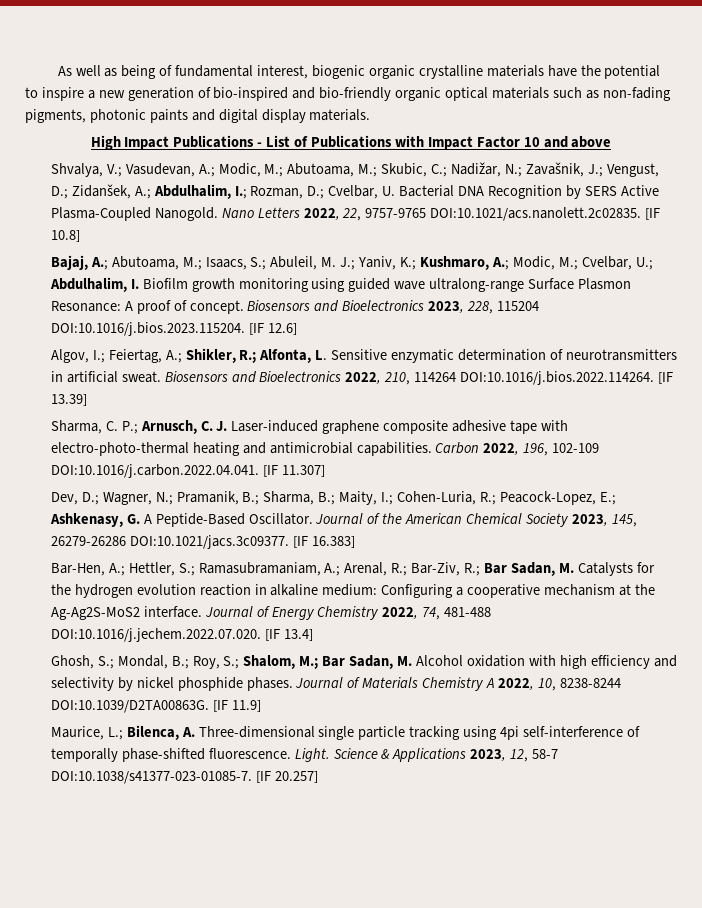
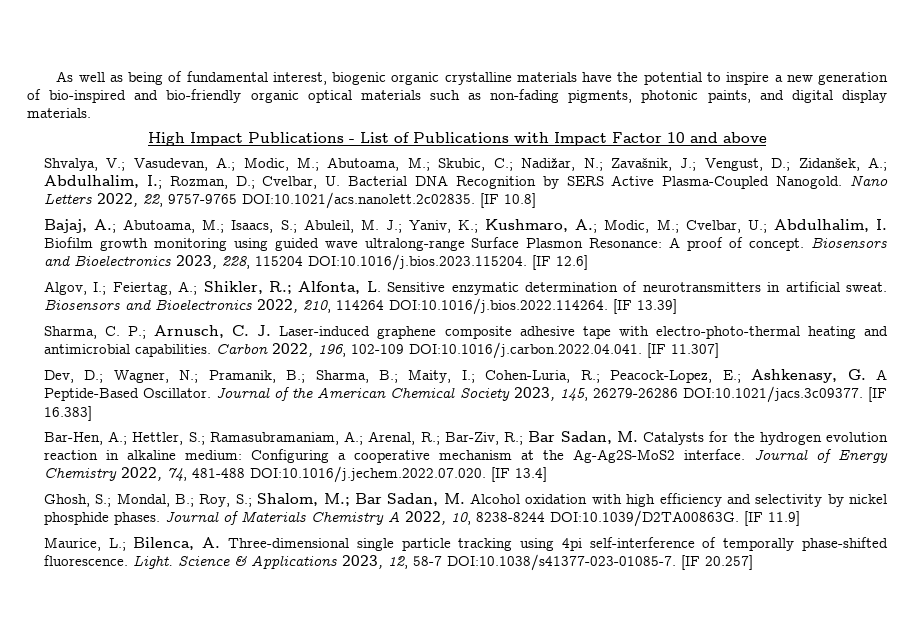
[149,109,188,123] paints -> [707,90,751,103] paints,

